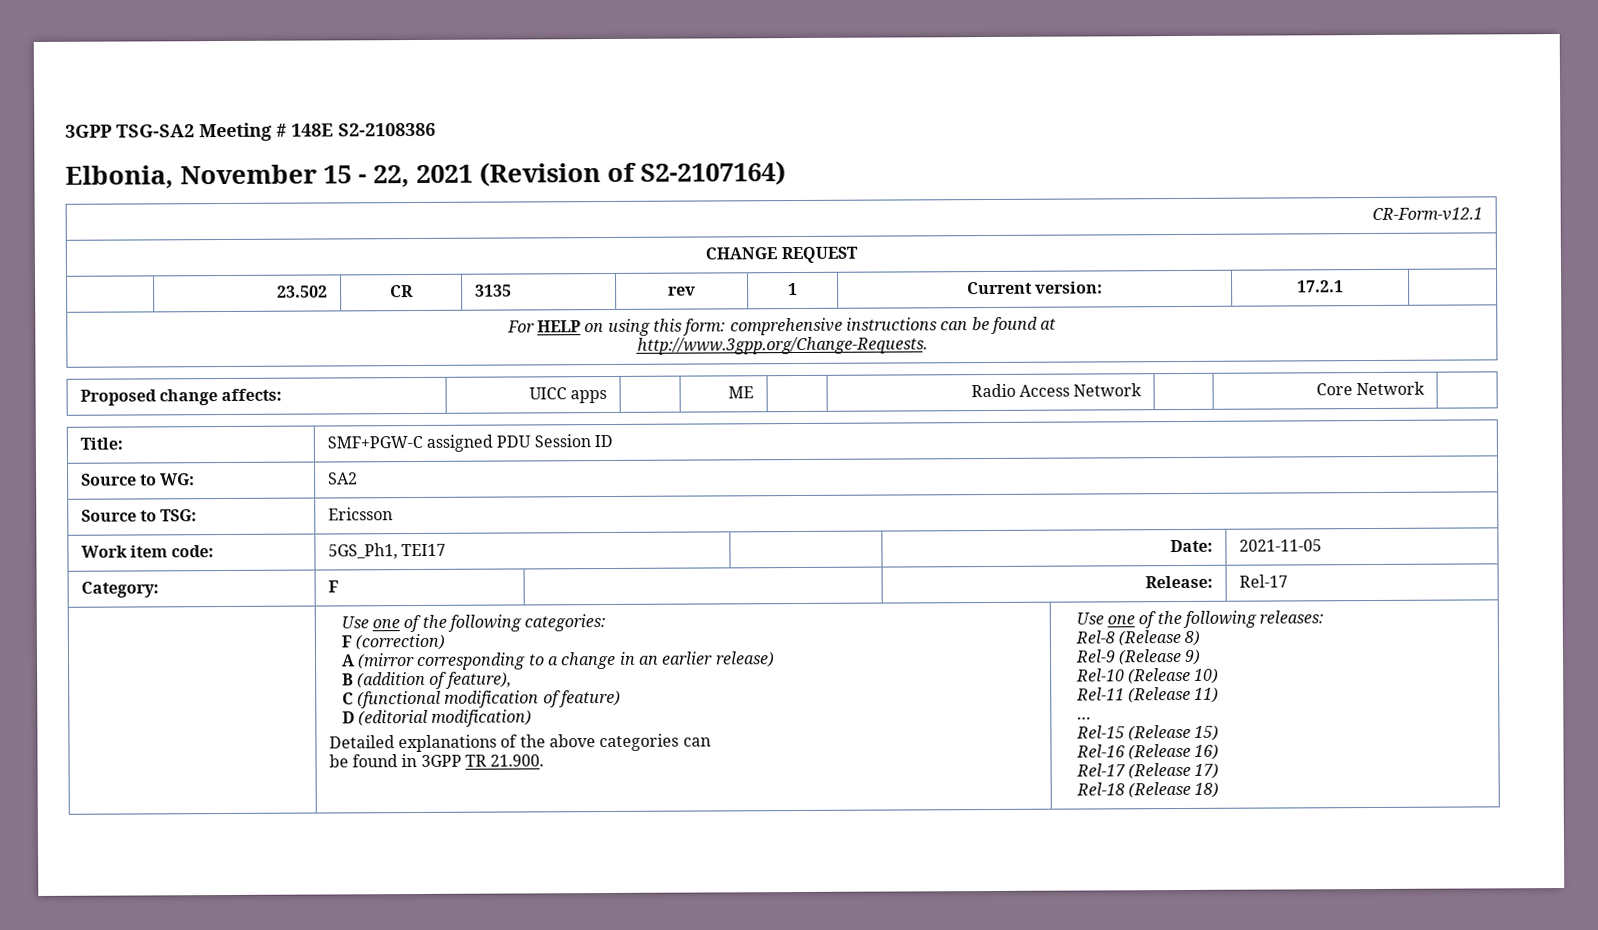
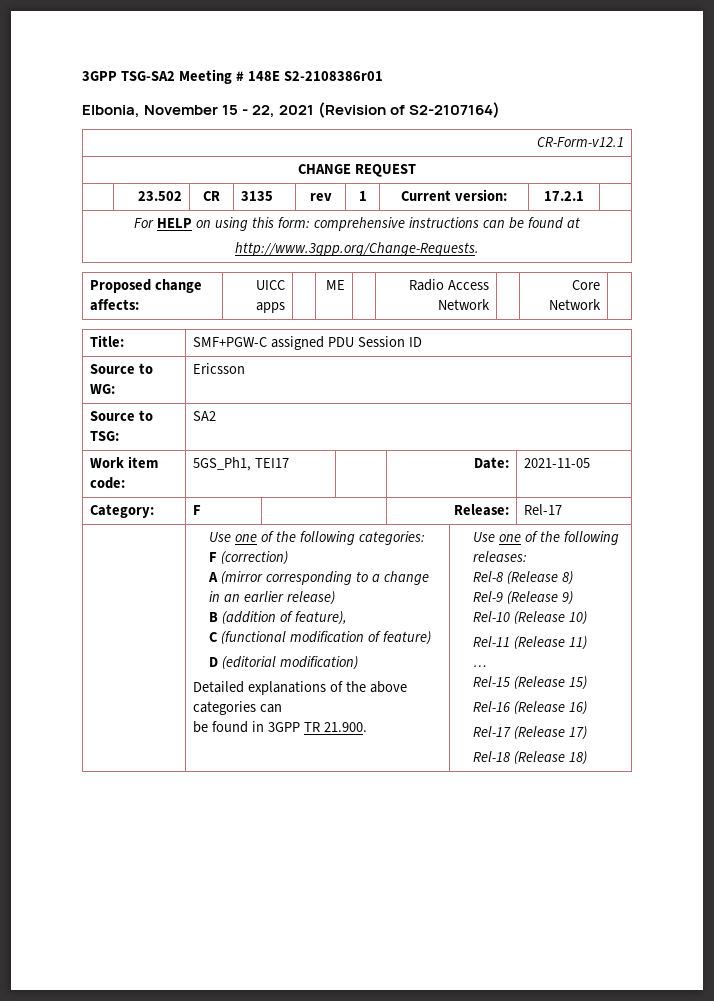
[338,122,436,137] S2-2108386 -> [283,71,383,81] S2-2108386r01
[327,472,358,485] SA2 -> [193,363,246,374] Ericsson
[327,507,393,521] Ericsson -> [193,411,217,421] SA2

